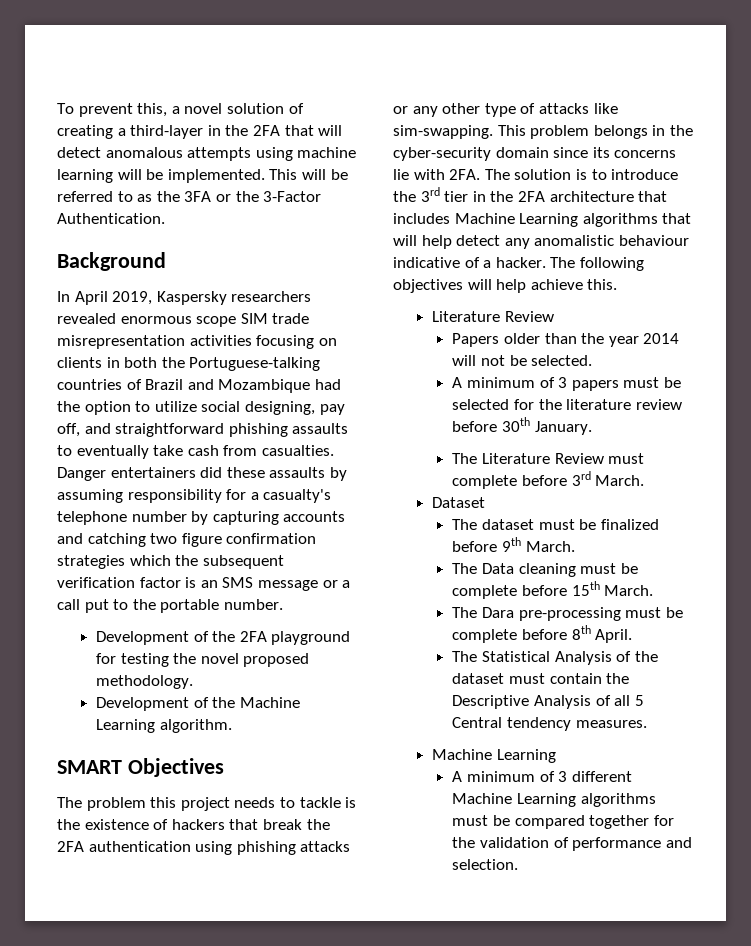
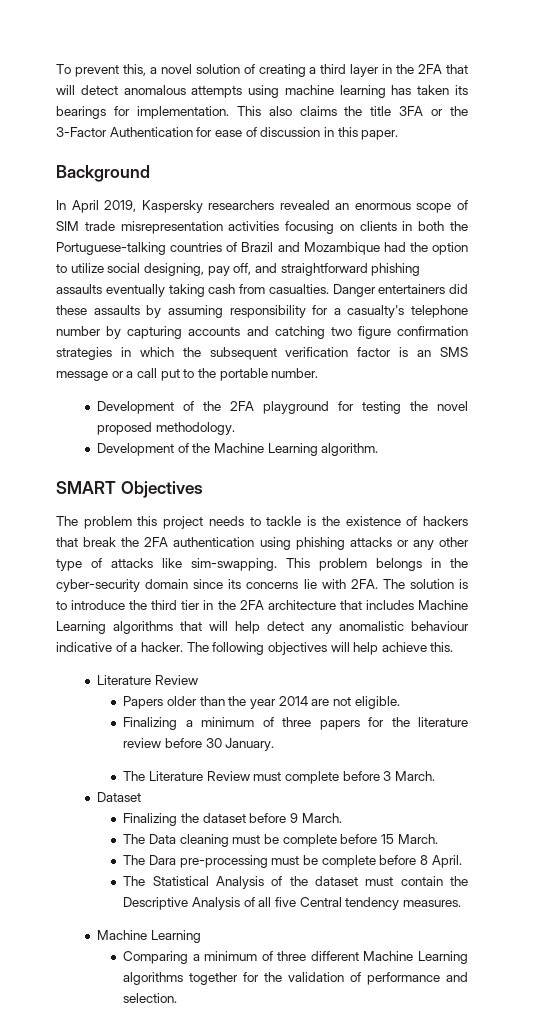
[130,125,204,139] third-layer -> [320,64,380,77] third layer
[117,169,348,183] [57,191,322,202] [57,213,165,224] will be implemented. This will be referred to as the 3FA or the 3-Factor Authentication. -> [391,85,468,95] [56,106,468,119] [56,127,399,140] has taken its bearings for implementation. This also claims the title 3FA or the 3-Factor Authentication for ease of discussion in this paper.
(116, 318) none -> [335,203,350,210] an
(237, 321) none -> [456,200,468,210] of
[57,445,184,459] to eventually take -> [105,284,205,297] eventually taking
(125, 562) none -> [120,347,131,357] in
[420,187,440,202] 3rd -> [151,600,178,610] third
[452,355,593,366] [452,377,682,391] [452,399,510,410] will not be selected. // A minimum of 3 papers must be selected -> [311,696,400,709] [123,717,360,730] are not eligible. // Finalizing a minimum of three papers
[502,417,531,432] 30th -> [205,738,222,748] 30
[571,471,591,486] 3rd -> [383,771,392,781] 3
[452,519,659,530] [452,537,522,552] The dataset must be finalized before 9th -> [123,813,298,826] Finalizing the dataset before 9
[571,581,600,596] 15th -> [380,834,394,844] 15
[571,625,591,640] 8th -> [419,855,428,865] 8
[634,695,644,706] 5 -> [274,897,296,907] five
[452,771,568,782] A minimum of 3 -> [123,951,307,964] Comparing a minimum of three
[452,815,585,829] must be compared -> (184, 978) none

